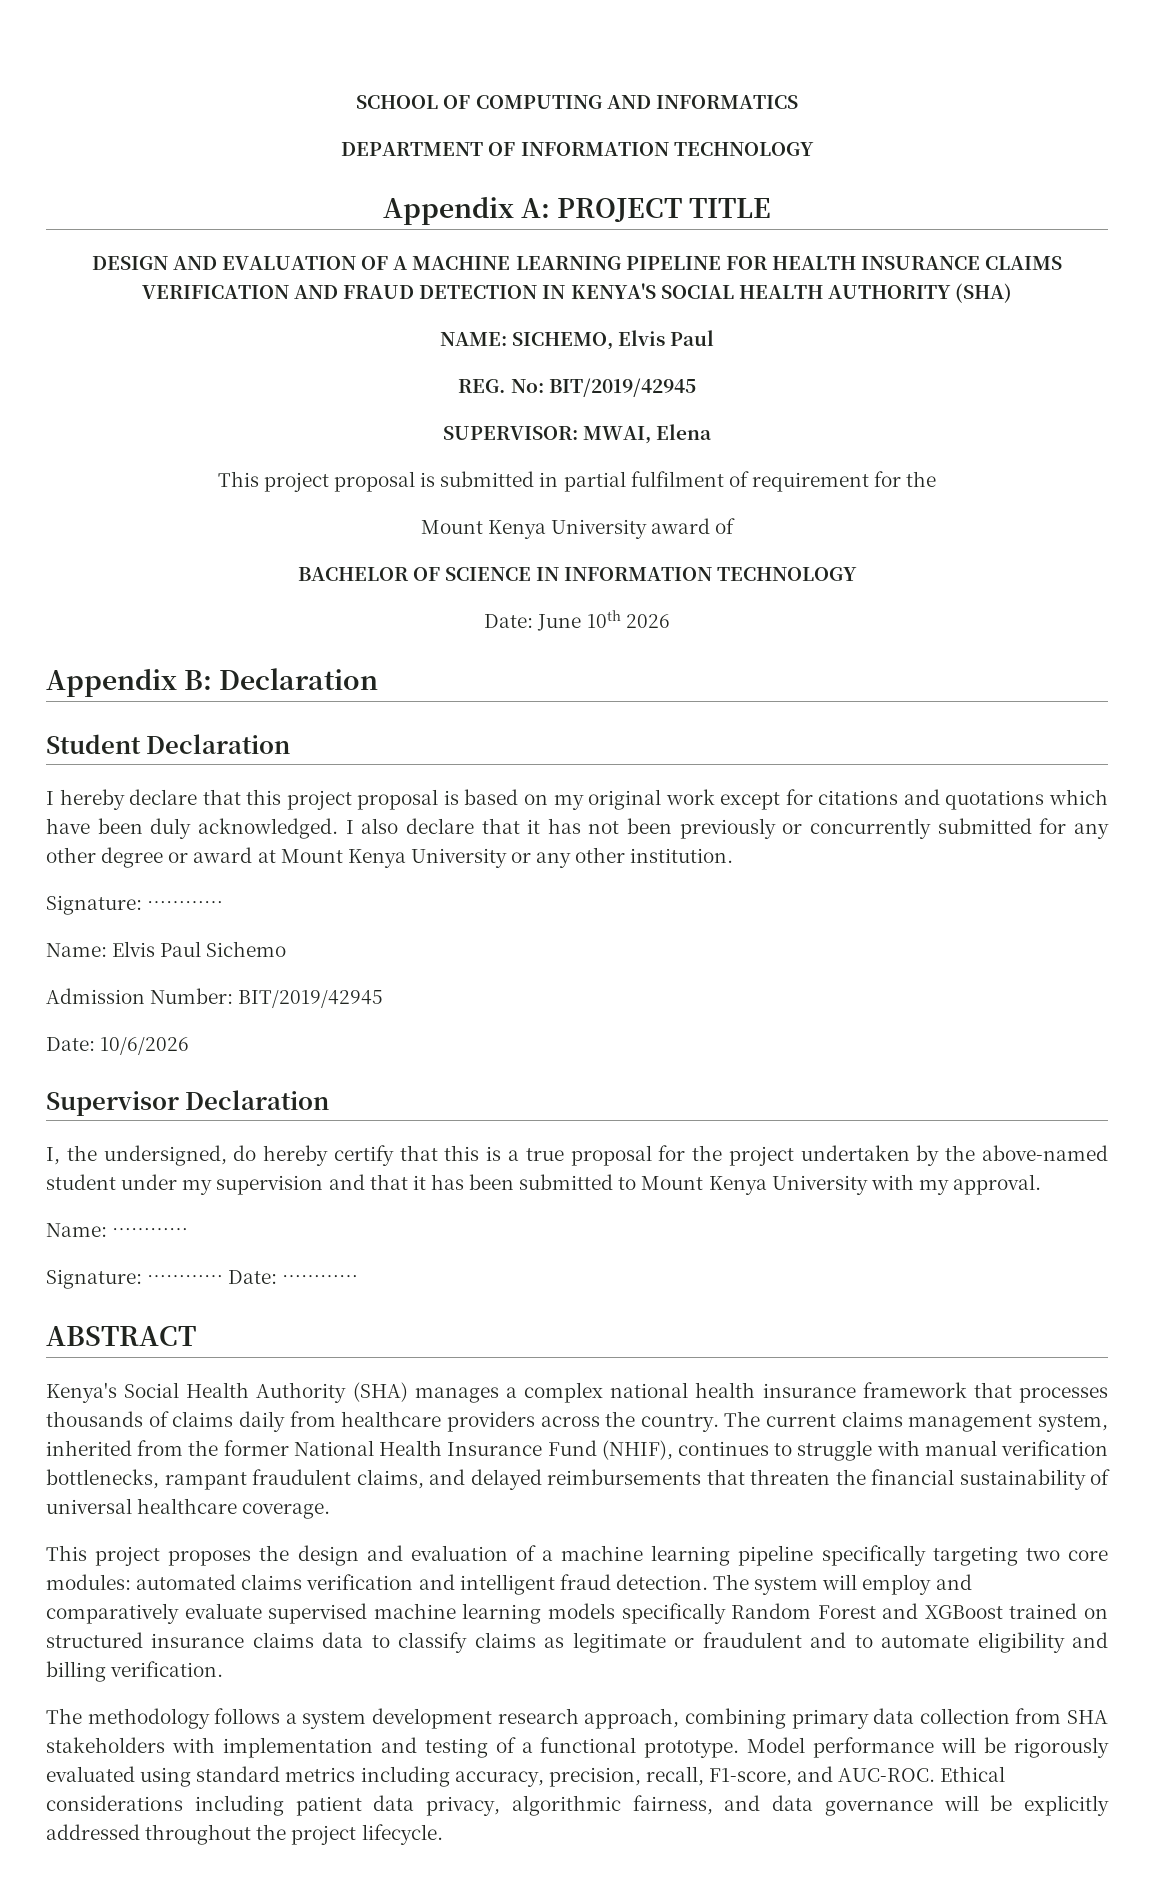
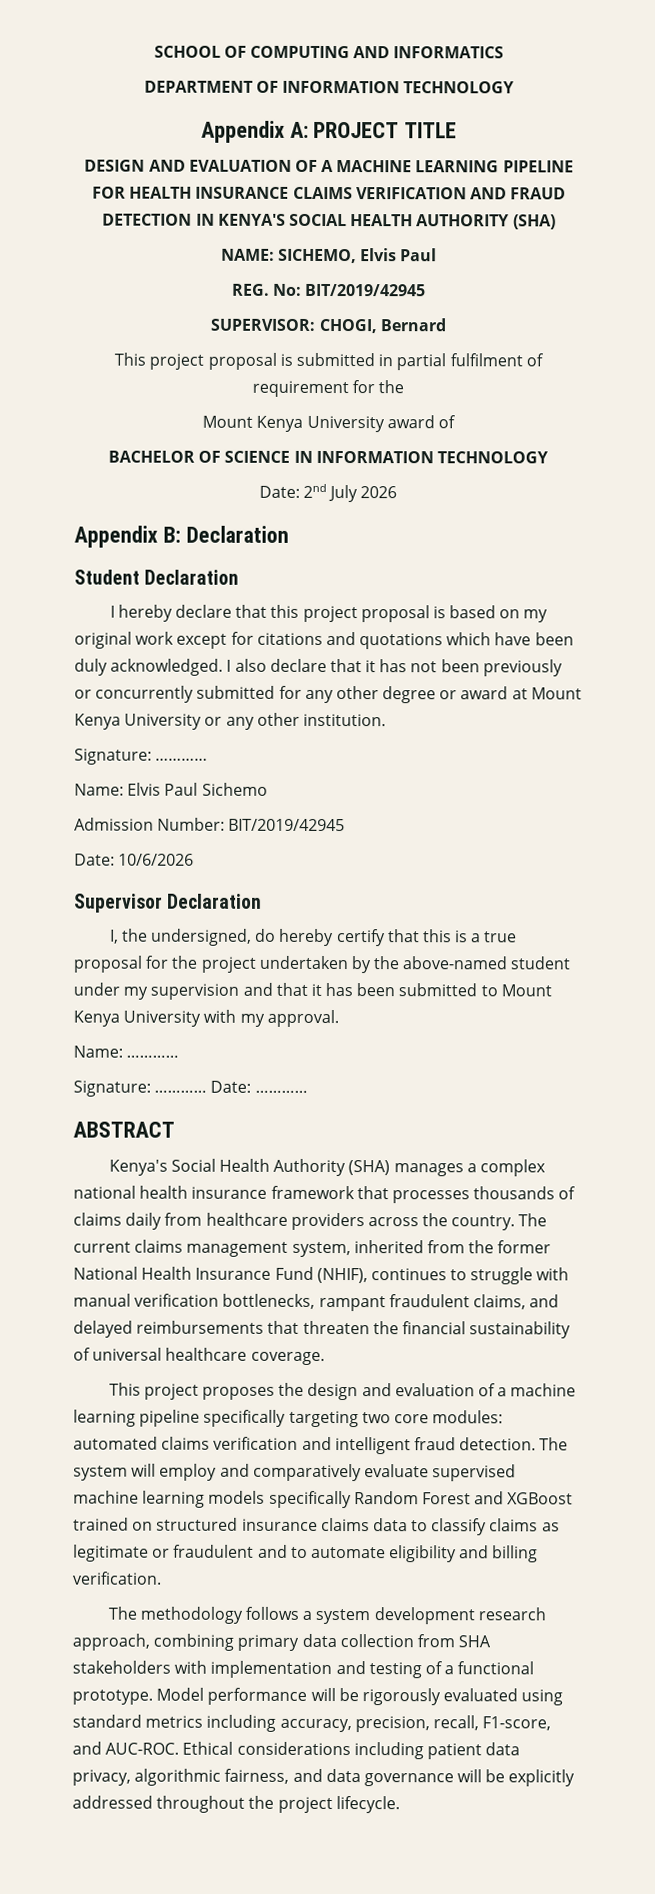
[583,424,713,444] MWAI, Elena -> [318,318,446,334] CHOGI, Bernard
[537,610,621,631] June 10th -> [302,483,359,503] 2nd July

